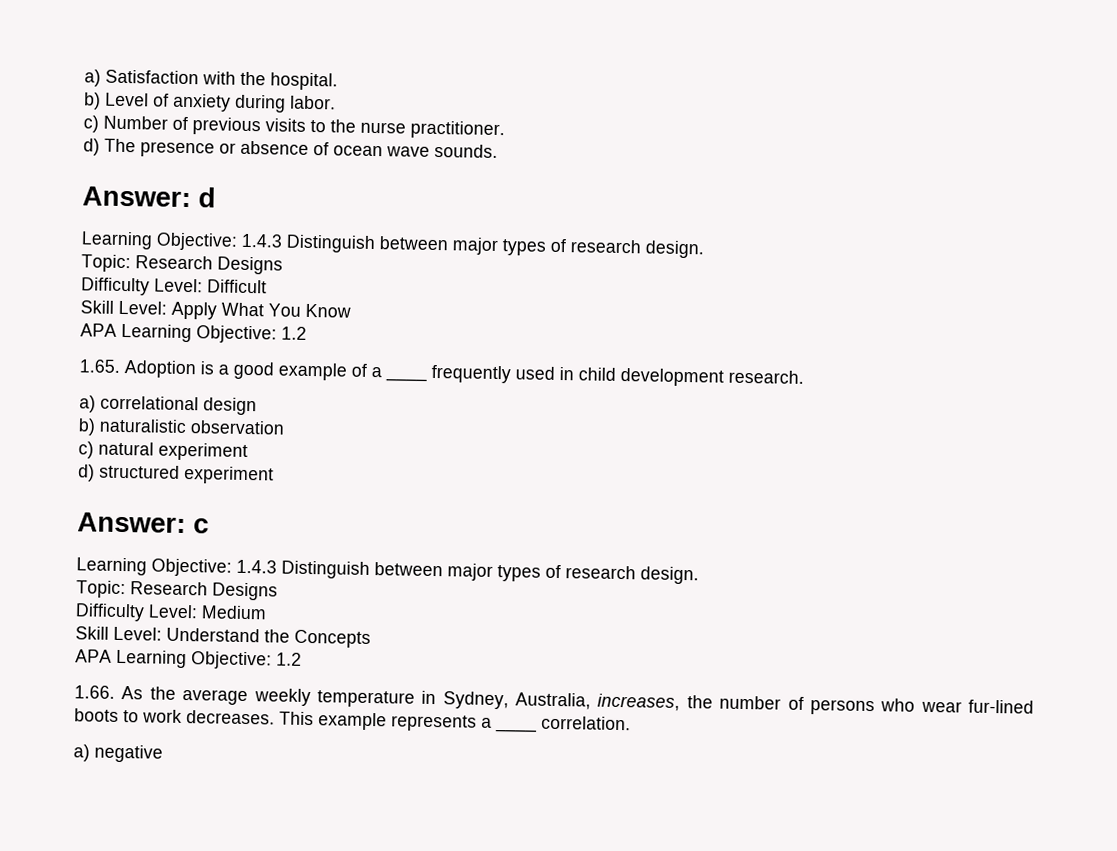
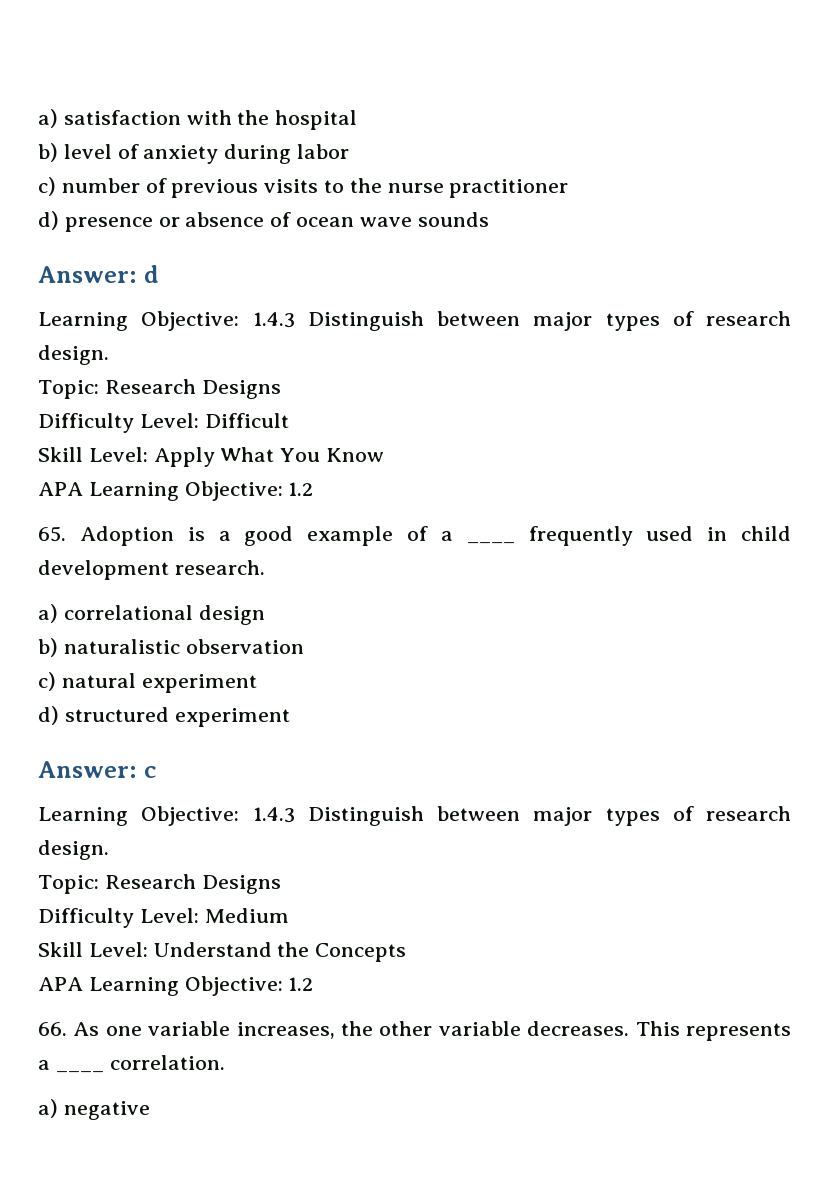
[84,69,199,87] a) Satisfaction -> [38,109,181,128] a) satisfaction
[270,72,338,91] [84,92,149,110] hospital. // b) Level -> [275,110,358,130] [38,143,112,162] hospital // b) level
[290,95,336,110] [83,115,168,133] labor. // c) Number -> [297,144,350,159] [38,177,140,196] labor // c) number
[410,120,505,140] [83,138,136,156] practitioner. // d) The -> [449,179,569,198] [38,211,59,230] practitioner // d)
[434,143,498,158] sounds. -> [417,212,489,227] sounds
[79,359,120,373] 1.65. -> [38,526,66,542] 65.
[74,685,1034,716] [74,708,182,723] 1.66. As the average weekly temperature in Sydney, Australia, increases, the number of persons who wear fur-lined boots to work -> [38,1021,521,1039] 66. As one variable increases, the other variable
[318,712,387,731] example -> (680, 1028) none

